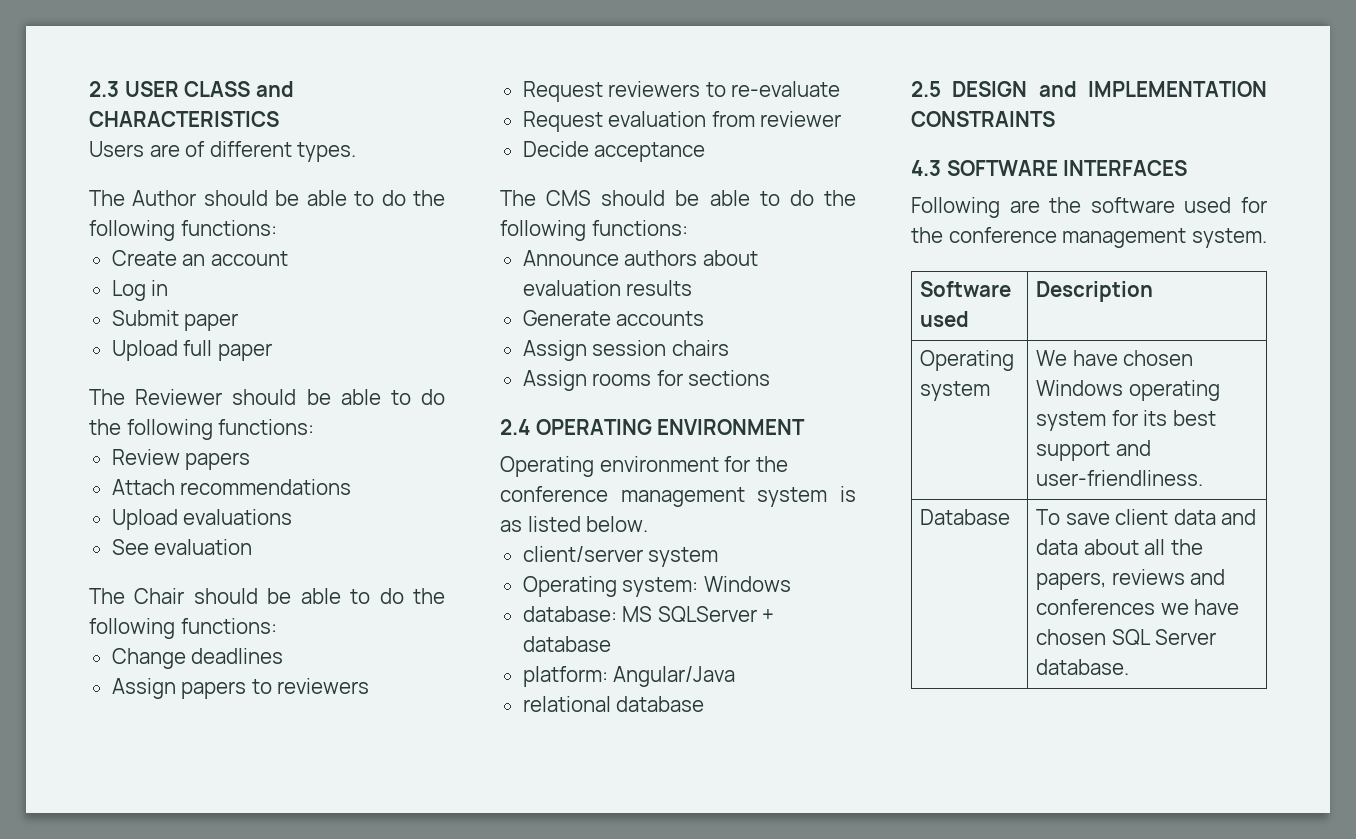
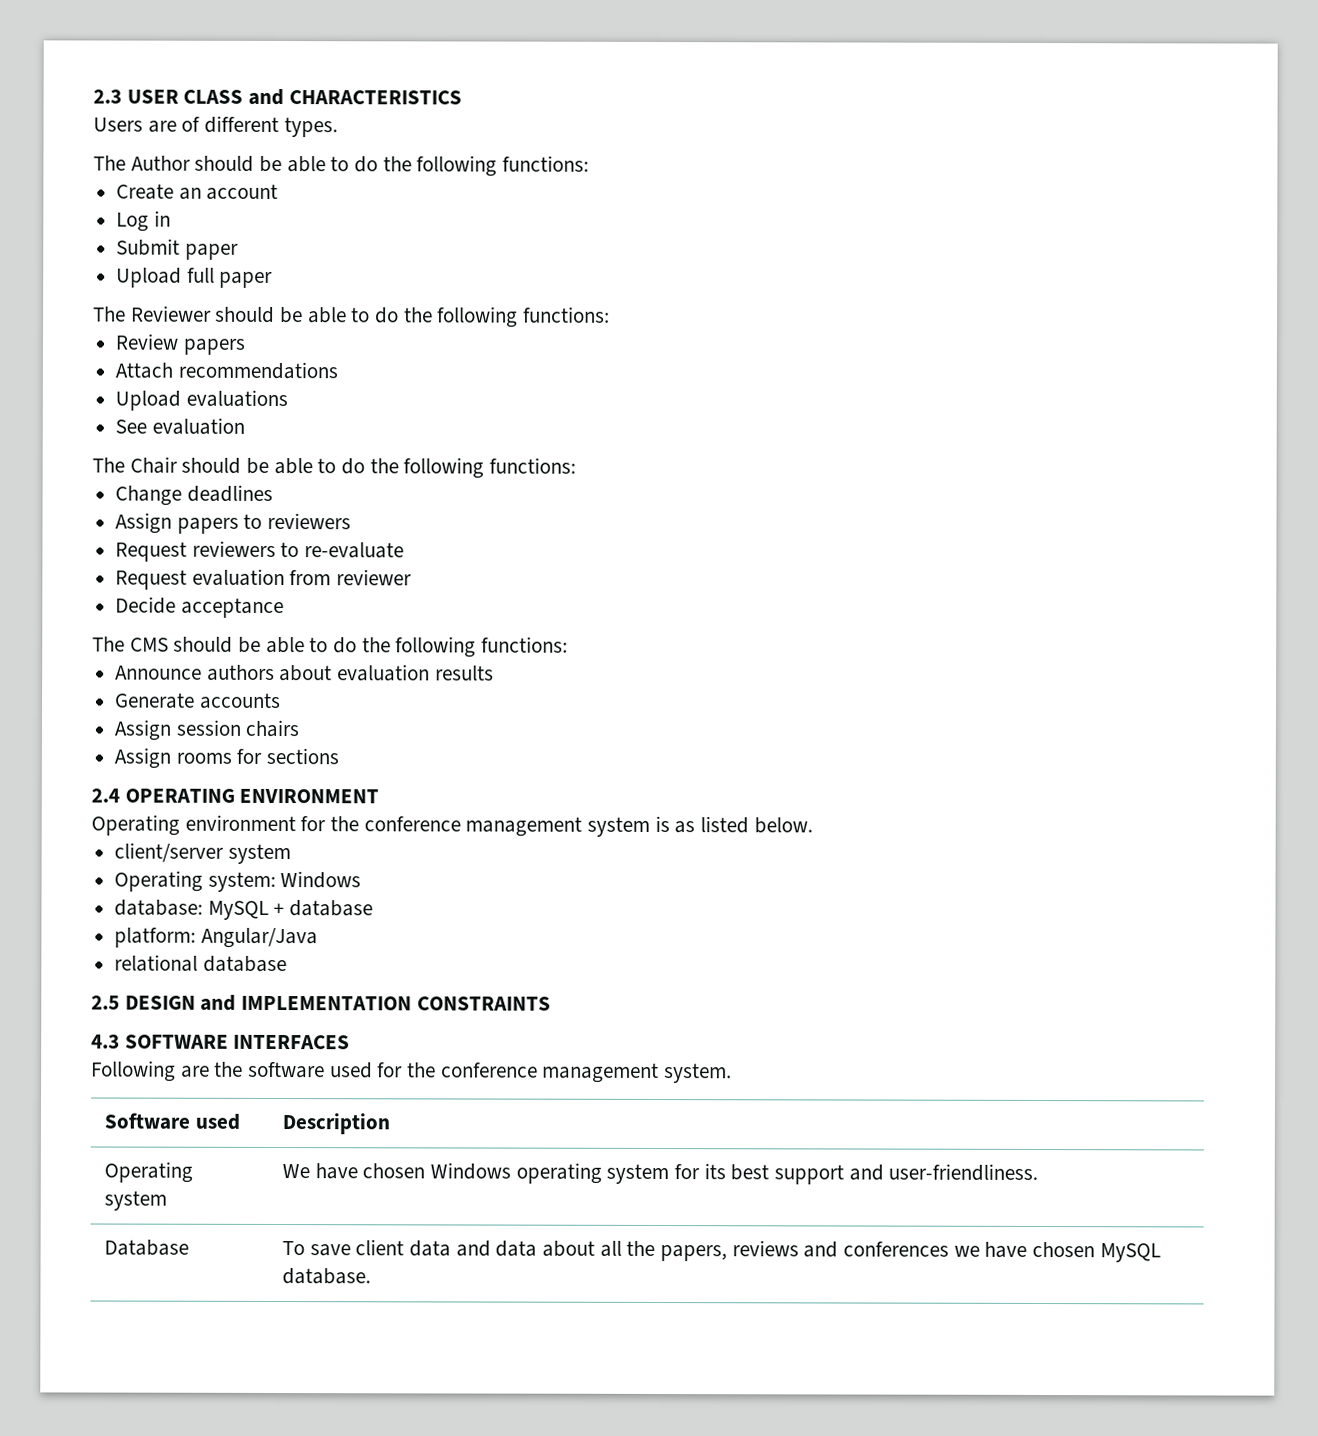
[622,606,757,622] MS SQLServer -> [207,900,269,920] MySQL
[1111,629,1217,645] SQL Server -> [1099,1243,1161,1263] MySQL

